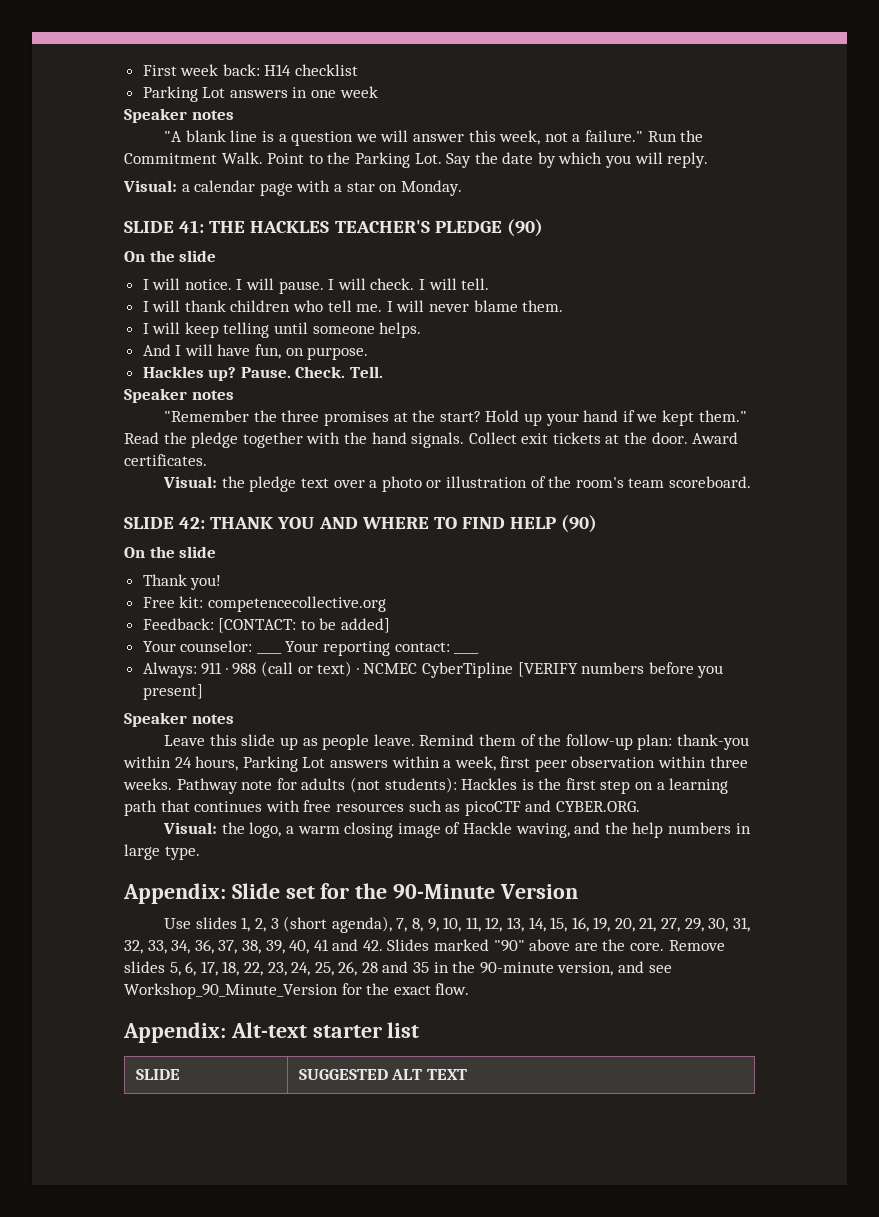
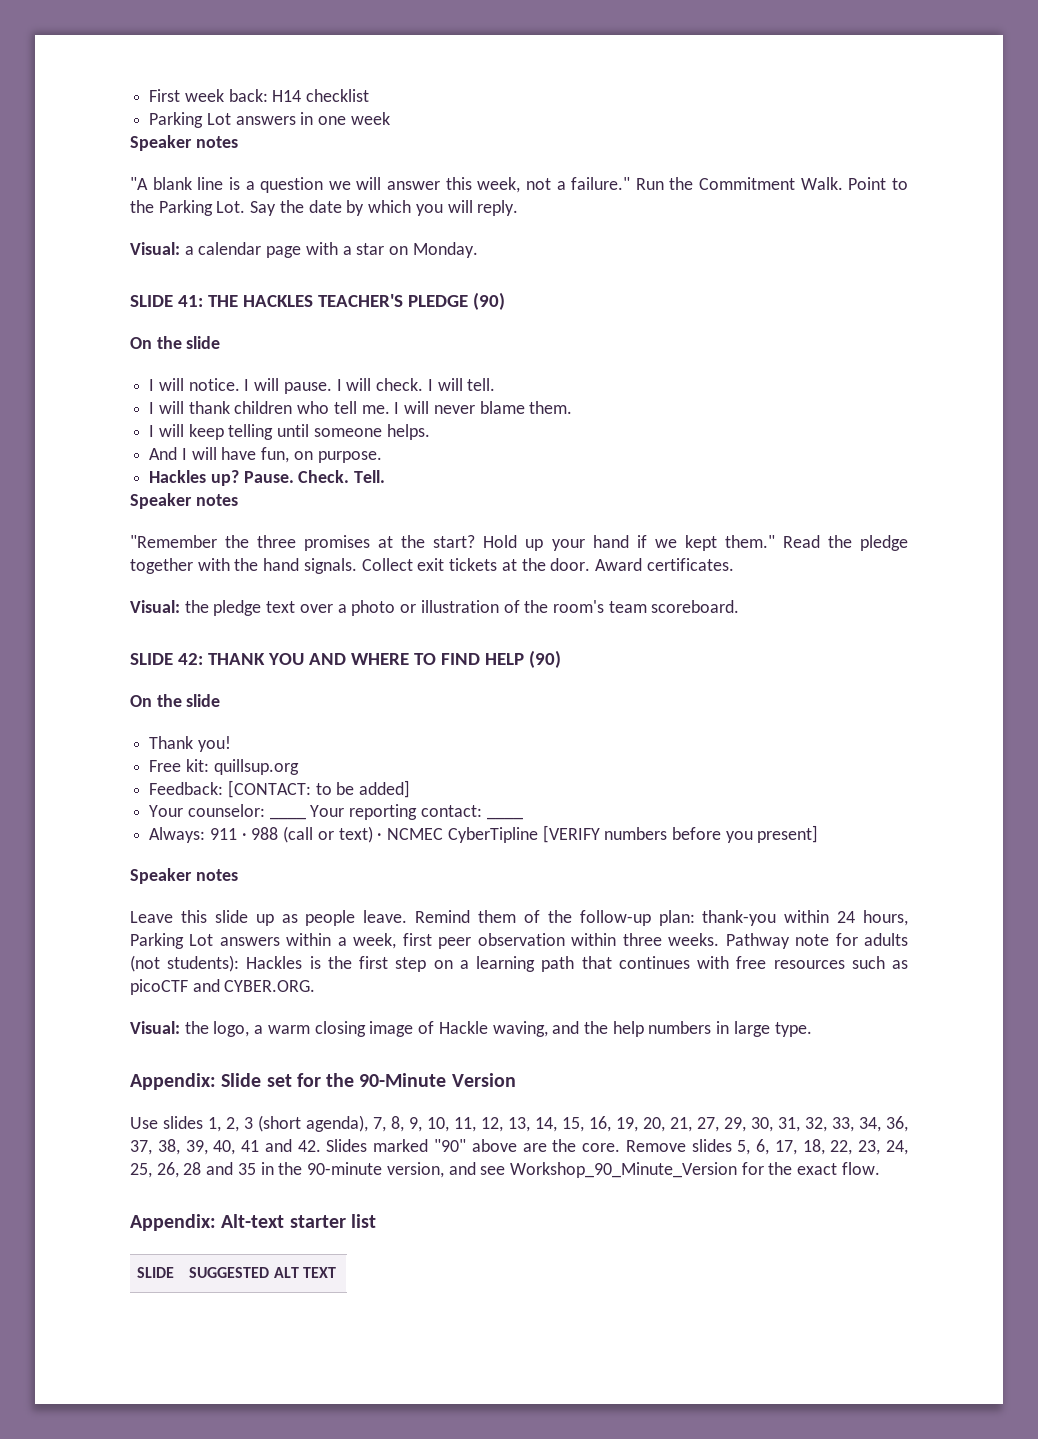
[207,596,386,612] competencecollective.org -> [213,759,299,775] quillsup.org

